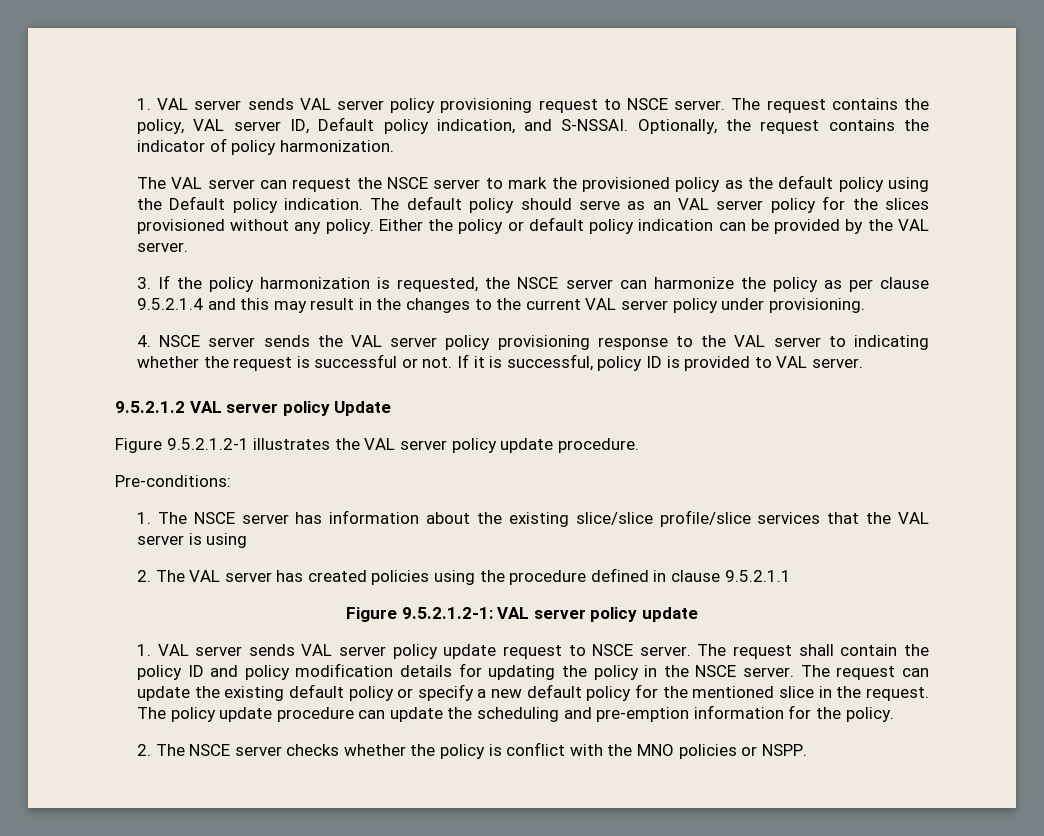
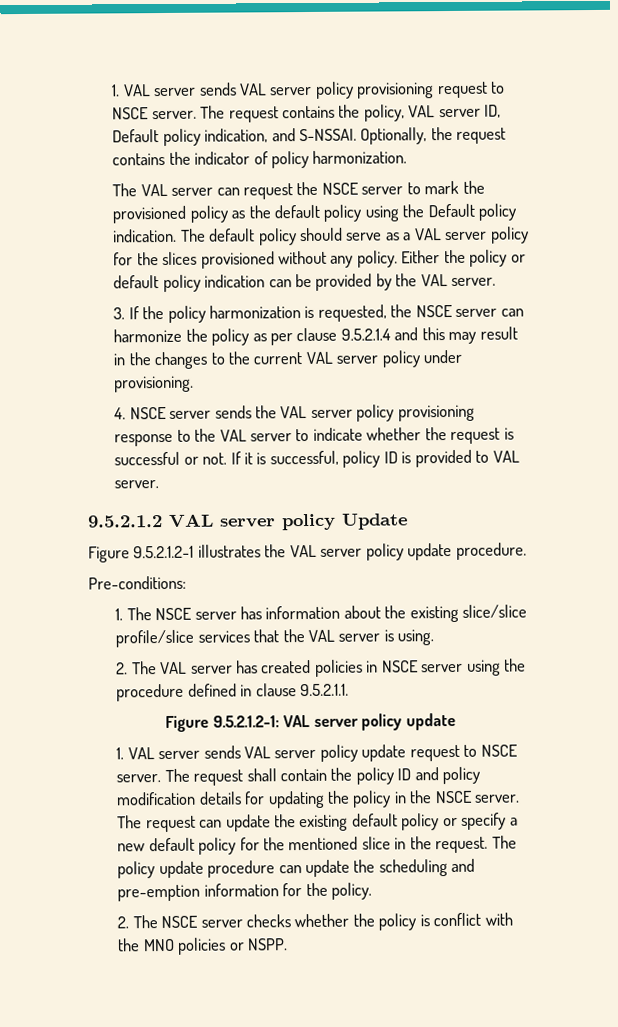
[652,201,671,210] an -> [403,232,412,241] a
[854,335,930,350] indicating -> [312,427,363,441] indicate
[206,533,248,548] using -> [397,629,435,646] using.
(430, 577) none -> [366,660,464,673] in NSCE server
[724,570,791,582] 9.5.2.1.1 -> [299,683,349,697] 9.5.2.1.1.

